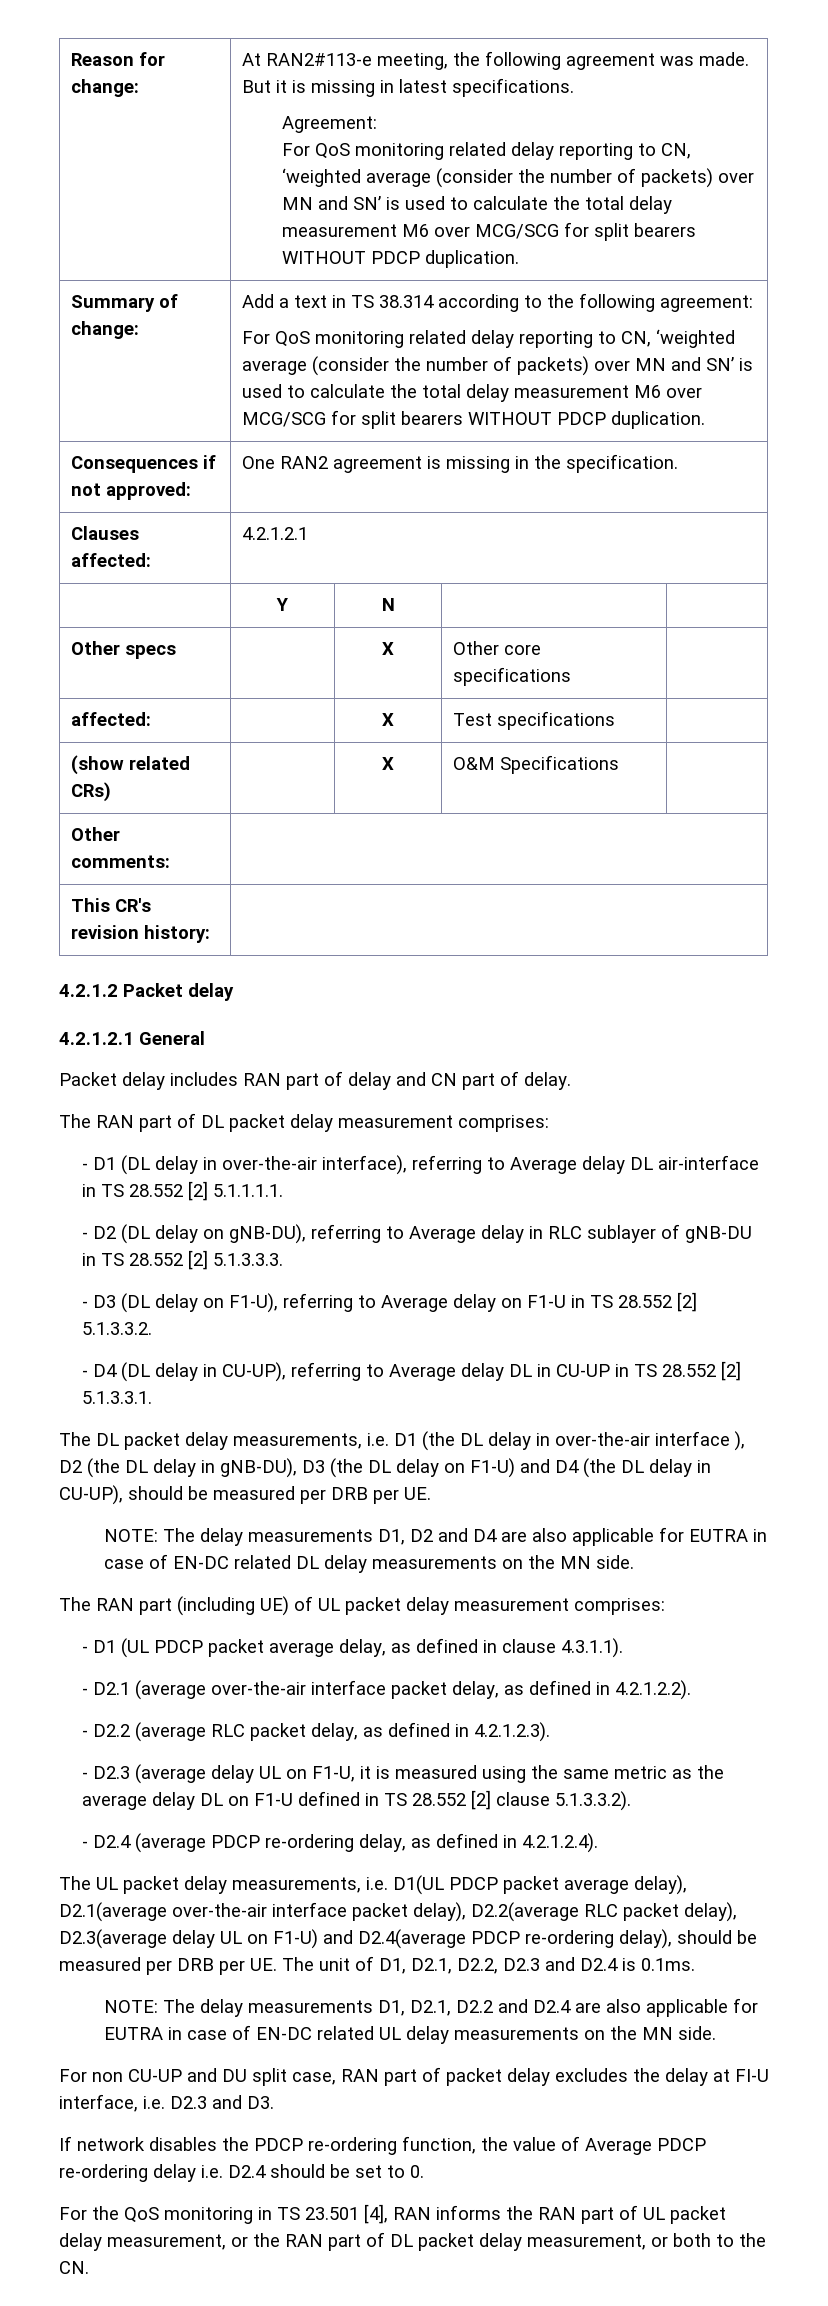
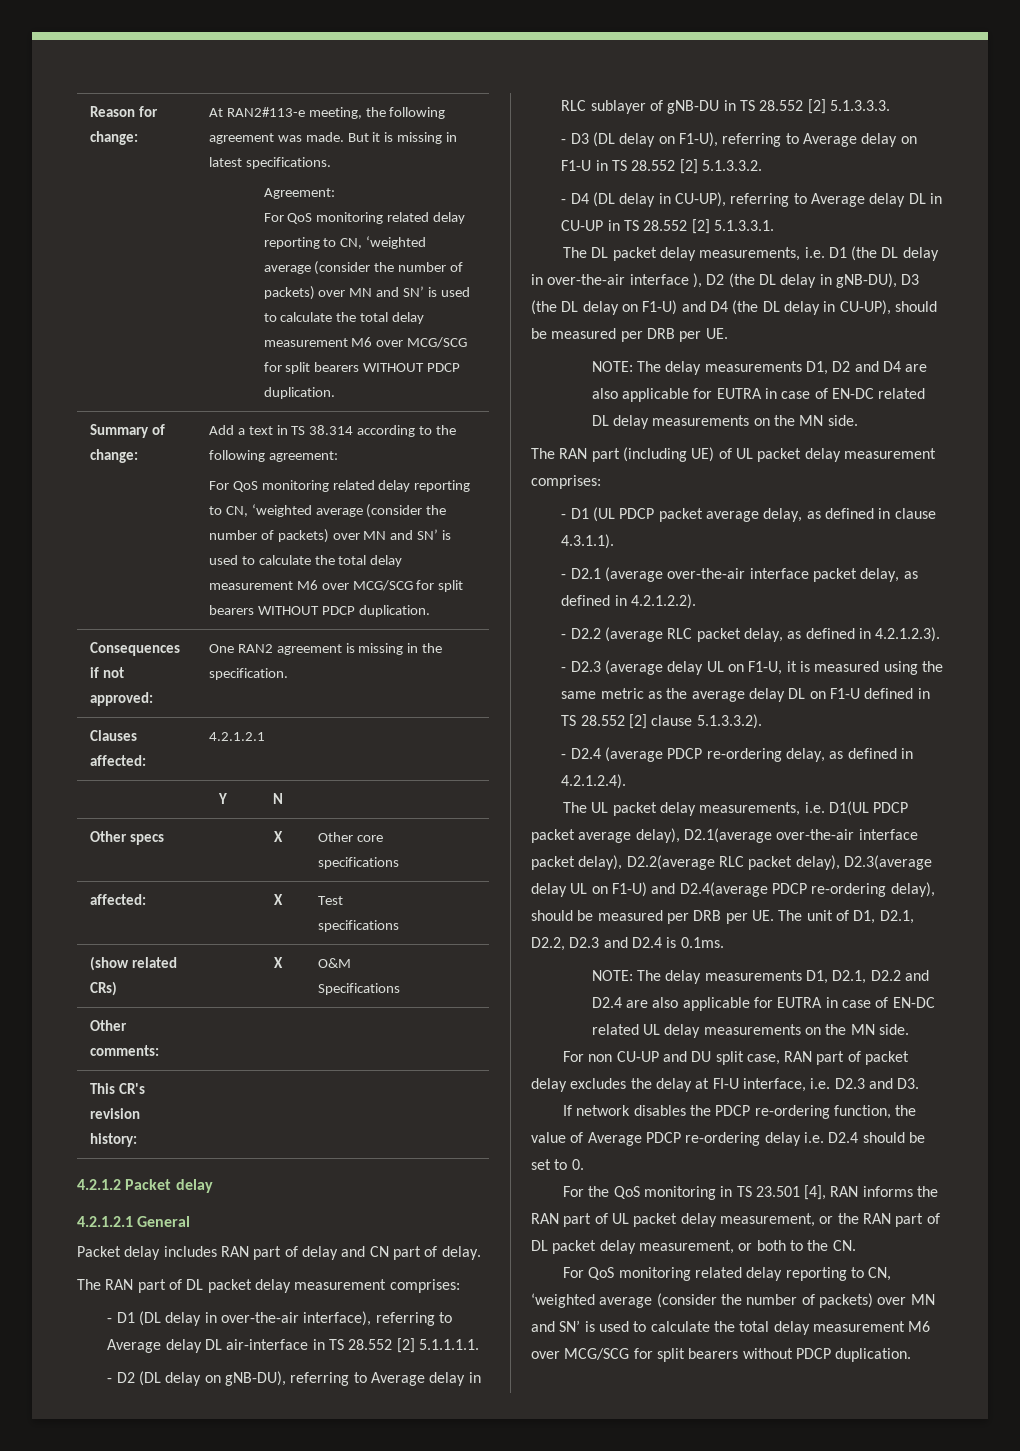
(89, 2267) none -> [562,1267,892,1281] [531,1293,935,1308] [531,1320,931,1335] [531,1348,912,1362] // For QoS monitoring related delay reporting to CN, ‘weighted average (consider the number of packets) over MN and SN’ is used to calculate the total delay measurement M6 over MCG/SCG for split bearers without PDCP duplication.

